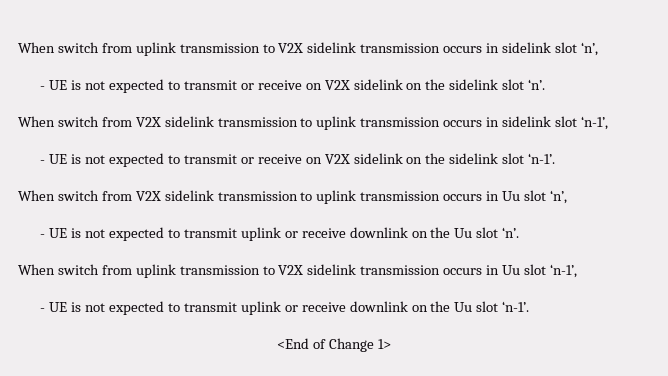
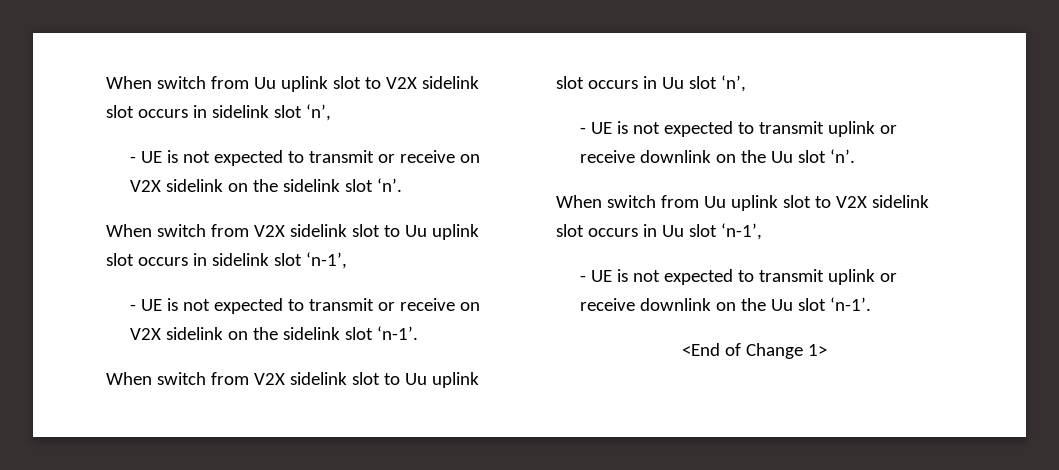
[18,42,441,56] When switch from uplink transmission to V2X sidelink transmission -> [106,76,479,92] [106,105,134,118] When switch from Uu uplink slot to V2X sidelink slot
[217,116,441,130] transmission to uplink transmission -> [351,224,479,240] [106,253,134,266] slot to Uu uplink slot
[217,190,441,204] transmission to uplink transmission -> [351,372,479,388] [556,76,584,89] slot to Uu uplink slot
[135,264,441,278] uplink transmission to V2X sidelink transmission -> [703,195,929,211] [556,224,584,237] Uu uplink slot to V2X sidelink slot

